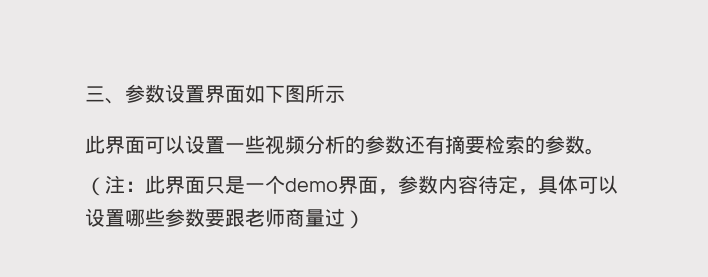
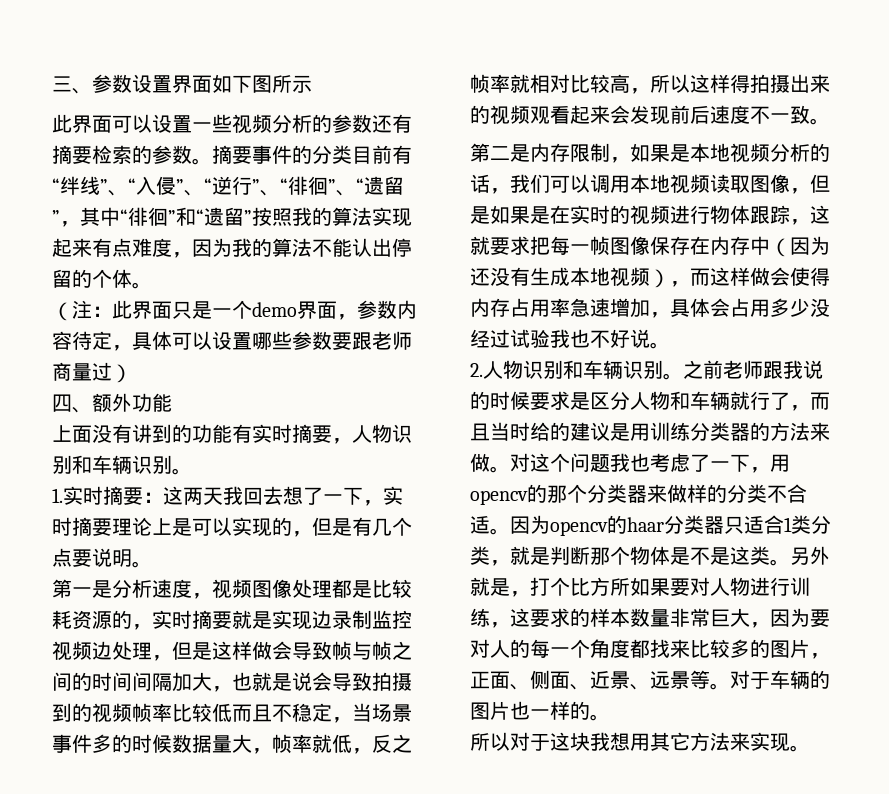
(605, 151) none -> [212,145,412,164] [52,176,404,196] [52,207,412,227] [52,238,412,258] [52,269,152,289] 摘要事件的分类目前有“绊线”、“入侵”、“逆行”、“徘徊”、“遗留”，其中“徘徊”和“遗留”按照我的算法实现起来有点难度，因为我的算法不能认出停留的个体。
(365, 219) none -> [52,393,172,413] [52,424,412,444] [52,455,192,475] [52,486,403,506] [52,517,412,537] [52,548,152,568] [52,579,412,599] [52,610,412,630] [52,641,412,661] [52,672,412,692] [52,703,412,723] [52,734,412,754] [470,74,830,94] [470,105,830,125] [470,143,830,163] [470,174,830,194] [470,205,830,225] [470,236,830,257] [470,267,830,288] [470,298,830,318] [470,329,670,349] [470,360,823,380] [470,391,830,411] [470,422,830,441] [470,453,790,473] [470,484,807,505] [470,515,831,536] [470,546,830,566] [470,577,810,597] [470,608,830,628] [470,639,830,659] [470,670,830,690] [470,701,610,721] [470,732,810,752] // 四、额外功能 // 上面没有讲到的功能有实时摘要，人物识别和车辆识别。 // 1.实时摘要：这两天我回去想了一下，实时摘要理论上是可以实现的，但是有几个点要说明。 // 第一是分析速度，视频图像处理都是比较耗资源的，实时摘要就是实现边录制监控视频边处理，但是这样做会导致帧与帧之间的时间间隔加大，也就是说会导致拍摄到的视频帧率比较低而且不稳定，当场景事件多的时候数据量大，帧率就低，反之帧率就相对比较高，所以这样得拍摄出来的视频观看起来会发现前后速度不一致。 // 第二是内存限制，如果是本地视频分析的话，我们可以调用本地视频读取图像，但是如果是在实时的视频进行物体跟踪，这就要求把每一帧图像保存在内存中（因为还没有生成本地视频），而这样做会使得内存占用率急速增加，具体会占用多少没经过试验我也不好说。 // 2.人物识别和车辆识别。之前老师跟我说的时候要求是区分人物和车辆就行了，而且当时给的建议是用训练分类器的方法来做。对这个问题我也考虑了一下，用opencv的那个分类器来做样的分类不合适。因为opencv的haar分类器只适合1类分类，就是判断那个物体是不是这类。另外就是，打个比方所如果要对人物进行训练，这要求的样本数量非常巨大，因为要对人的每一个角度都找来比较多的图片，正面、侧面、近景、远景等。对于车辆的图片也一样的。 // 所以对于这块我想用其它方法来实现。

